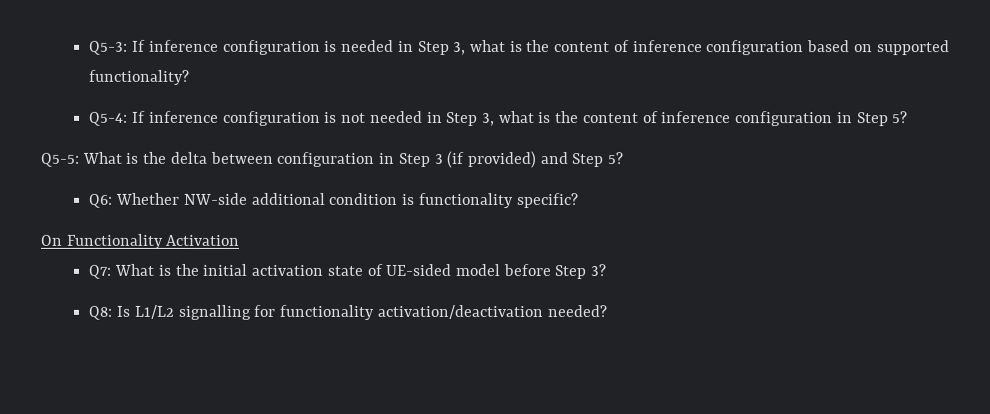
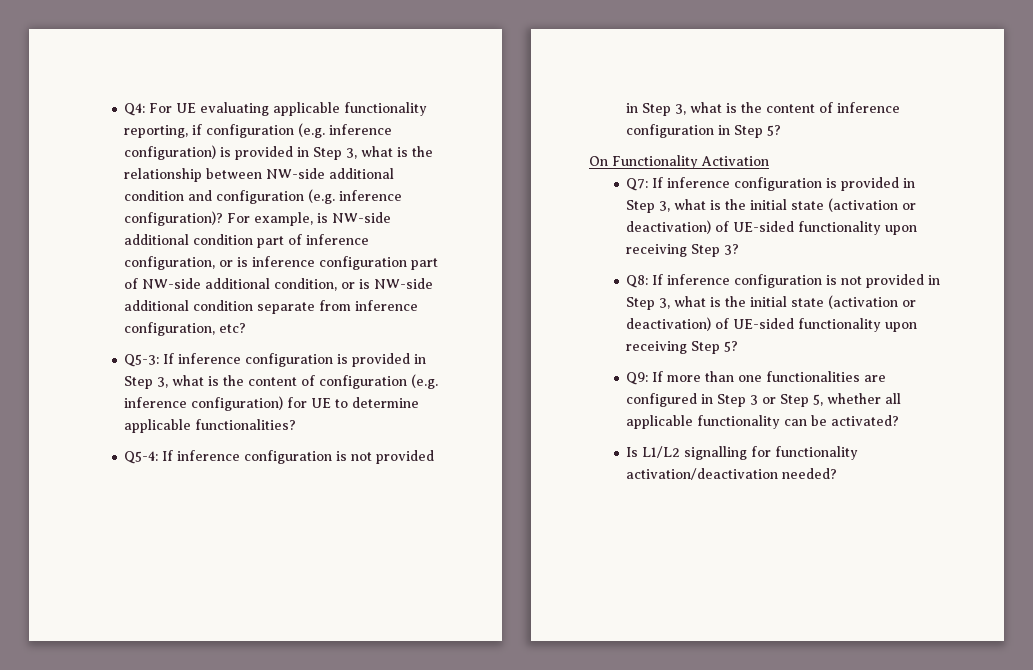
(89, 47) none -> [124,102,428,116] [124,123,393,138] [124,145,434,160] [124,168,395,182] [124,189,403,204] [124,211,392,226] [124,234,370,248] [124,256,439,270] [124,278,434,291] [124,300,419,314] [124,322,247,336] Q4: For UE evaluating applicable functionality reporting, if configuration (e.g. inference configuration) is provided in Step 3, what is the relationship between NW-side additional condition and configuration (e.g. inference configuration)? For example, is NW-side additional condition part of inference configuration, or is inference configuration part of NW-side additional condition, or is NW-side additional condition separate from inference configuration, etc? //
[341,39,950,56] [89,69,191,85] needed in Step 3, what is the content of inference configuration based on supported functionality? -> [352,353,427,367] [124,374,439,389] [124,396,420,411] [124,419,297,433] provided in Step 3, what is the content of configuration (e.g. inference configuration) for UE to determine applicable functionalities?
[369,110,423,123] needed -> [376,450,435,464] provided
[41,150,625,169] [88,192,579,209] [40,233,240,249] [88,263,607,280] [88,305,113,320] Q5-5: What is the delta between configuration in Step 3 (if provided) and Step 5? // Q6: Whether NW-side additional condition is functionality specific? // On Functionality Activation // Q7: What is the initial activation state of UE-sided model before Step 3? // Q8: -> [589,155,769,169] [626,177,916,191] [626,198,917,213] [626,220,918,235] [626,244,740,257] [626,274,941,288] [626,295,917,310] [626,317,918,332] [626,341,739,354] [626,371,887,385] [626,393,902,407] [626,415,900,429] On Functionality Activation // Q7: If inference configuration is provided in Step 3, what is the initial state (activation or deactivation) of UE-sided functionality upon receiving Step 3? // Q8: If inference configuration is not provided in Step 3, what is the initial state (activation or deactivation) of UE-sided functionality upon receiving Step 5? // Q9: If more than one functionalities are configured in Step 3 or Step 5, whether all applicable functionality can be activated? //

